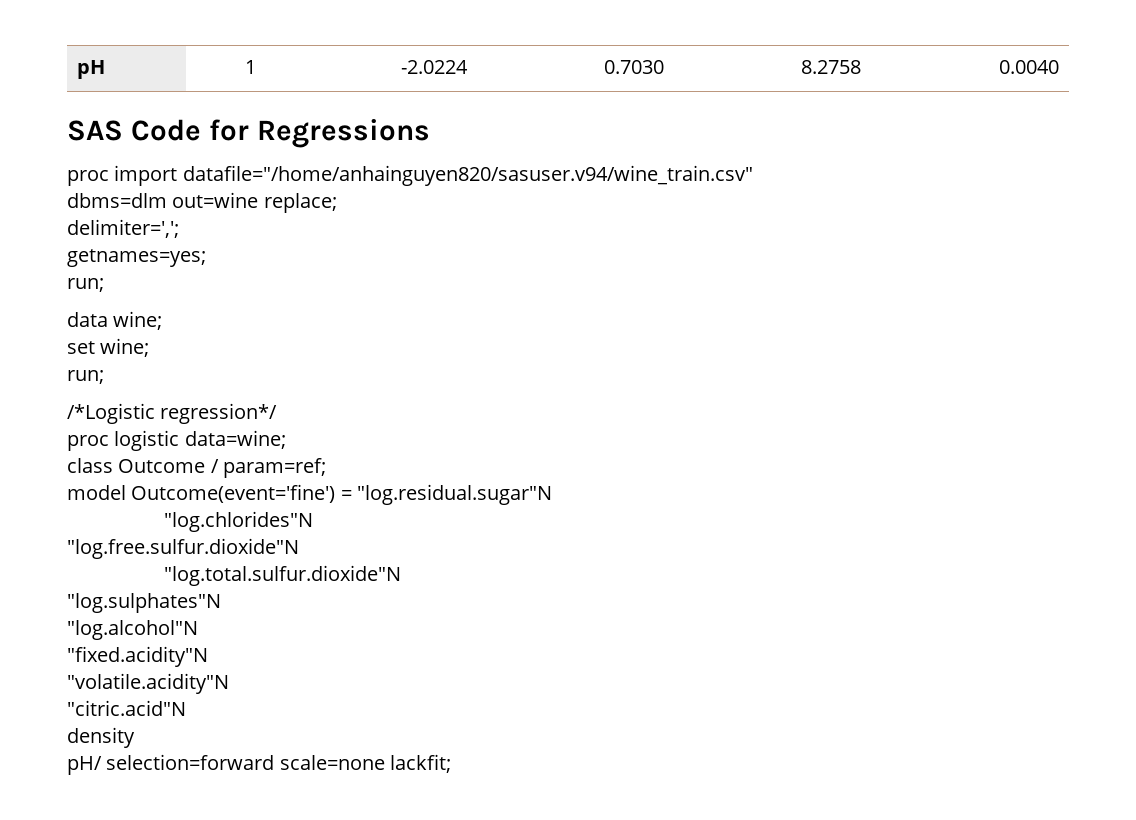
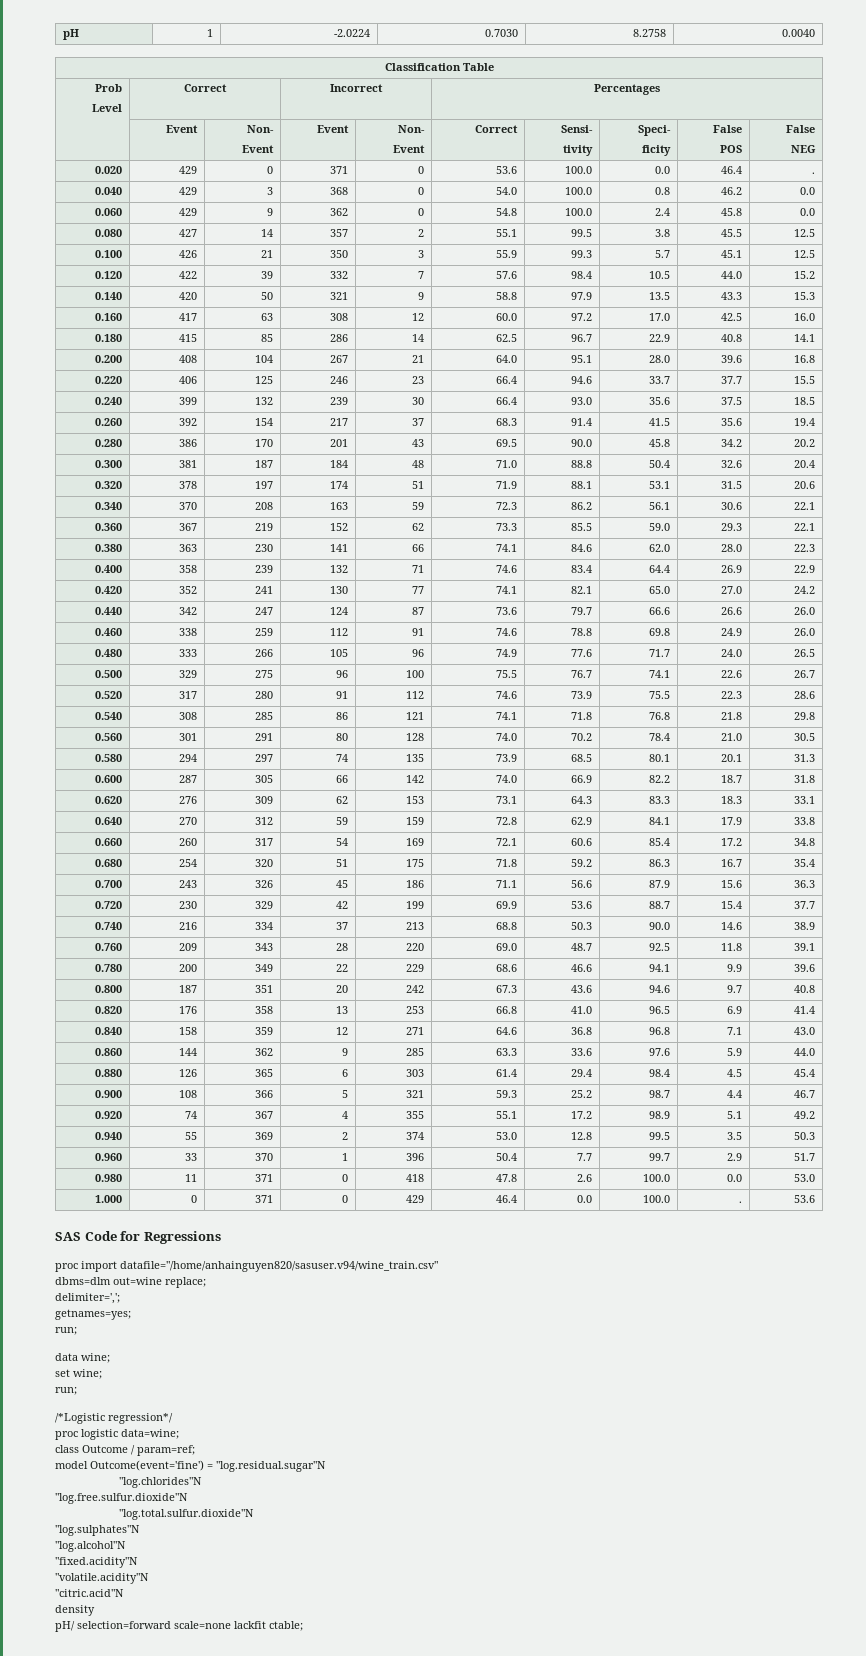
(1059, 67) none -> [384,63,494,71] [94,84,122,92] [91,104,122,112] [184,84,227,92] [330,84,383,92] [594,84,660,95] [165,125,198,133] [246,125,274,133] [241,145,274,153] [316,125,349,133] [397,125,425,133] [392,145,425,153] [474,125,518,133] [560,125,593,133] [562,145,593,156] [637,125,671,136] [641,145,671,156] [712,125,742,133] [719,145,742,153] [785,125,815,133] [790,145,816,153] [94,166,122,174] [178,166,197,174] [266,166,273,174] [329,166,348,174] [417,166,424,174] [495,166,517,174] [564,166,592,174] [654,166,670,174] [720,166,742,174] [811,172,815,174] [94,187,122,195] [178,187,197,195] [266,187,273,195] [329,187,348,195] [417,187,424,195] [495,187,517,195] [564,187,592,195] [654,187,670,195] [720,187,742,195] [799,187,815,195] [94,208,122,216] [178,208,197,216] [266,208,273,216] [329,208,348,216] [417,208,424,216] [495,208,517,216] [564,208,592,216] [654,208,670,216] [720,208,742,216] [799,208,815,216] [94,229,122,237] [178,229,197,237] [260,229,273,237] [329,229,348,237] [417,229,424,237] [495,229,517,237] [570,229,592,237] [654,229,670,237] [720,229,742,237] [793,229,815,237] [94,250,122,258] [178,250,197,258] [260,250,273,258] [329,250,348,258] [417,250,424,258] [495,250,517,258] [570,250,592,258] [654,250,670,258] [720,250,742,258] [793,250,815,258] [94,271,122,279] [178,271,197,279] [260,271,273,279] [329,271,348,279] [417,271,424,279] [495,271,517,279] [570,271,592,279] [648,271,670,279] [720,271,742,279] [793,271,815,279] [94,292,122,300] [178,292,197,300] [260,292,273,300] [329,292,348,300] [417,292,424,300] [495,292,517,300] [570,292,592,300] [648,292,670,300] [720,292,742,300] [793,292,815,300] [94,313,122,321] [178,313,197,321] [260,313,273,321] [329,313,348,321] [411,313,424,321] [495,313,517,321] [570,313,592,321] [648,313,670,321] [720,313,742,321] [793,313,815,321] [94,334,122,342] [178,334,197,342] [260,334,273,342] [329,334,348,342] [411,334,424,342] [495,334,517,342] [570,334,592,342] [648,334,670,342] [720,334,742,342] [793,334,815,342] [94,355,122,363] [178,355,197,363] [254,355,273,363] [329,355,348,363] [411,355,424,363] [495,355,517,363] [570,355,592,363] [648,355,670,363] [720,355,742,363] [793,355,815,363] [94,376,122,384] [178,376,197,384] [254,376,273,384] [329,376,348,384] [411,376,424,384] [495,376,517,384] [570,376,592,384] [648,376,670,384] [720,376,742,384] [793,376,815,384] [94,397,122,405] [178,397,197,405] [254,397,273,405] [329,397,348,405] [411,397,424,405] [495,397,517,405] [570,397,592,405] [648,397,670,405] [720,397,742,405] [793,397,815,405] [94,418,122,426] [178,418,197,426] [254,418,273,426] [329,418,348,426] [411,418,424,426] [495,418,517,426] [570,418,592,426] [648,418,670,426] [720,418,742,426] [793,418,815,426] [94,439,122,447] [178,439,197,447] [254,439,273,447] [329,439,348,447] [411,439,424,447] [495,439,517,447] [570,439,592,447] [648,439,670,447] [720,439,742,447] [793,439,815,447] [94,460,122,468] [178,460,197,468] [254,460,273,468] [329,460,348,468] [411,460,424,468] [495,460,517,468] [570,460,592,468] [648,460,670,468] [720,460,742,468] [793,460,815,468] [94,481,122,489] [178,481,197,489] [254,481,273,489] [329,481,348,489] [411,481,424,489] [495,481,517,489] [570,481,592,489] [648,481,670,489] [720,481,742,489] [793,481,815,489] [94,502,122,510] [178,502,197,510] [254,502,273,510] [329,502,348,510] [411,502,424,510] [495,502,517,510] [570,502,592,510] [648,502,670,510] [720,502,742,510] [793,502,815,510] [94,523,122,531] [178,523,197,531] [254,523,273,531] [329,523,348,531] [411,523,424,531] [495,523,517,531] [570,523,592,531] [648,523,670,531] [720,523,742,531] [793,523,815,531] [94,544,122,552] [178,544,197,552] [254,544,273,552] [329,544,348,552] [411,544,424,552] [495,544,517,552] [570,544,592,552] [648,544,670,552] [720,544,742,552] [793,544,815,552] [94,565,122,573] [178,565,197,573] [254,565,273,573] [329,565,348,573] [411,565,424,573] [495,565,517,573] [570,565,592,573] [648,565,670,573] [720,565,742,573] [793,565,815,573] [94,586,122,594] [178,586,197,594] [254,586,273,594] [329,586,348,594] [411,586,424,594] [495,586,517,594] [570,586,592,594] [648,586,670,594] [720,586,742,594] [793,586,815,594] [94,607,122,615] [178,607,197,615] [254,607,273,615] [329,607,348,615] [411,607,424,615] [495,607,517,615] [570,607,592,615] [648,607,670,615] [720,607,742,615] [793,607,815,615] [94,628,122,636] [178,628,197,636] [254,628,273,636] [329,628,348,636] [411,628,424,636] [495,628,517,636] [570,628,592,636] [648,628,670,636] [720,628,742,636] [793,628,815,636] [94,649,122,657] [178,649,197,657] [254,649,273,657] [329,649,348,657] [411,649,424,657] [495,649,517,657] [570,649,592,657] [648,649,670,657] [720,649,742,657] [793,649,815,657] [94,670,122,678] [178,670,197,678] [254,670,273,678] [335,670,348,678] [405,670,424,678] [495,670,517,678] [570,670,592,678] [648,670,670,678] [720,670,742,678] [793,670,815,678] [94,691,122,699] [178,691,197,699] [254,691,273,699] [335,691,348,699] [405,691,424,699] [495,691,517,699] [570,691,592,699] [648,691,670,699] [720,691,742,699] [793,691,815,699] [94,712,122,720] [178,712,197,720] [254,712,273,720] [335,712,348,720] [405,712,424,720] [495,712,517,720] [570,712,592,720] [648,712,670,720] [720,712,742,720] [793,712,815,720] [94,733,122,741] [178,733,197,741] [254,733,273,741] [335,733,348,741] [405,733,424,741] [495,733,517,741] [570,733,592,741] [648,733,670,741] [720,733,742,741] [793,733,815,741] [94,754,122,762] [178,754,197,762] [254,754,273,762] [335,754,348,762] [405,754,424,762] [495,754,517,762] [570,754,592,762] [648,754,670,762] [720,754,742,762] [793,754,815,762] [94,775,122,783] [178,775,197,783] [254,775,273,783] [335,775,348,783] [405,775,424,783] [495,775,517,783] [570,775,592,783] [648,775,670,783] [720,775,742,783] [793,775,815,783] [94,796,122,804] [178,796,197,804] [254,796,273,804] [335,796,348,804] [405,796,424,804] [495,796,517,804] [570,796,592,804] [648,796,670,804] [720,796,742,804] [793,796,815,804] [94,817,122,825] [178,817,197,825] [254,817,273,825] [335,817,348,825] [405,817,424,825] [495,817,517,825] [570,817,592,825] [648,817,670,825] [720,817,742,825] [793,817,815,825] [94,838,122,846] [178,838,197,846] [254,838,273,846] [335,838,348,846] [405,838,424,846] [495,838,517,846] [570,838,592,846] [648,838,670,846] [720,838,742,846] [793,838,815,846] [94,859,122,867] [178,859,197,867] [254,859,273,867] [335,859,348,867] [405,859,424,867] [495,859,517,867] [570,859,592,867] [648,859,670,867] [720,859,742,867] [793,859,815,867] [94,880,122,888] [178,880,197,888] [254,880,273,888] [335,880,348,888] [405,880,424,888] [495,880,517,888] [570,880,592,888] [648,880,670,888] [720,880,742,888] [793,880,815,888] [94,901,122,909] [178,901,197,909] [254,901,273,909] [335,901,348,909] [405,901,424,909] [495,901,517,909] [570,901,592,909] [648,901,670,909] [720,901,742,909] [793,901,815,909] [94,922,122,930] [178,922,197,930] [254,922,273,930] [335,922,348,930] [405,922,424,930] [495,922,517,930] [570,922,592,930] [648,922,670,930] [720,922,742,930] [793,922,815,930] [94,943,122,951] [178,943,197,951] [254,943,273,951] [335,943,348,951] [405,943,424,951] [495,943,517,951] [570,943,592,951] [648,943,670,951] [720,943,742,951] [793,943,815,951] [94,964,122,972] [178,964,197,972] [254,964,273,972] [335,964,348,972] [405,964,424,972] [495,964,517,972] [570,964,592,972] [648,964,670,972] [726,964,742,972] [793,964,815,972] [94,985,122,993] [178,985,197,993] [254,985,273,993] [335,985,348,993] [405,985,424,993] [495,985,517,993] [570,985,592,993] [648,985,670,993] [726,985,742,993] [793,985,815,993] [94,1006,122,1014] [178,1006,197,1014] [254,1006,273,1014] [335,1006,348,1014] [405,1006,424,1014] [495,1006,517,1014] [570,1006,592,1014] [648,1006,670,1014] [726,1006,742,1014] [793,1006,815,1014] [94,1027,122,1035] [178,1027,197,1035] [254,1027,273,1035] [335,1027,348,1035] [405,1027,424,1035] [495,1027,517,1035] [570,1027,592,1035] [648,1027,670,1035] [726,1027,742,1035] [793,1027,815,1035] [94,1048,122,1056] [178,1048,197,1056] [254,1048,273,1056] [341,1048,348,1056] [405,1048,424,1056] [495,1048,517,1056] [570,1048,592,1056] [648,1048,670,1056] [726,1048,742,1056] [793,1048,815,1056] [94,1069,122,1077] [178,1069,197,1077] [254,1069,273,1077] [341,1069,348,1077] [405,1069,424,1077] [495,1069,517,1077] [570,1069,592,1077] [648,1069,670,1077] [726,1069,742,1077] [793,1069,815,1077] [94,1090,122,1098] [178,1090,197,1098] [254,1090,273,1098] [341,1090,348,1098] [405,1090,424,1098] [495,1090,517,1098] [570,1090,592,1098] [648,1090,670,1098] [726,1090,742,1098] [793,1090,815,1098] [94,1111,122,1119] [184,1111,197,1119] [254,1111,273,1119] [341,1111,348,1119] [405,1111,424,1119] [495,1111,517,1119] [570,1111,592,1119] [648,1111,670,1119] [726,1111,742,1119] [793,1111,815,1119] [94,1132,122,1140] [184,1132,197,1140] [254,1132,273,1140] [341,1132,348,1140] [405,1132,424,1140] [495,1132,517,1140] [570,1132,592,1140] [648,1132,670,1140] [726,1132,742,1140] [793,1132,815,1140] [94,1153,122,1161] [184,1153,197,1161] [254,1153,273,1161] [341,1153,348,1161] [405,1153,424,1161] [495,1153,517,1161] [576,1153,592,1161] [648,1153,670,1161] [726,1153,742,1161] [793,1153,815,1161] [94,1174,122,1182] [184,1174,197,1182] [254,1174,273,1182] [341,1174,348,1182] [405,1174,424,1182] [495,1174,517,1182] [576,1174,592,1182] [642,1174,670,1182] [726,1174,742,1182] [793,1174,815,1182] [94,1195,122,1203] [190,1195,197,1203] [254,1195,273,1203] [341,1195,348,1203] [405,1195,424,1203] [495,1195,517,1203] [576,1195,592,1203] [642,1195,670,1203] [738,1201,742,1203] [793,1195,815,1203] // Classification Table // Prob // Level | Correct | Incorrect | Percentages // | Event | Non- // Event | Event | Non- // Event | Correct | Sensi- // tivity | Speci- // ficity | False // POS | False // NEG // 0.020 | 429 | 0 | 371 | 0 | 53.6 | 100.0 | 0.0 | 46.4 | . // 0.040 | 429 | 3 | 368 | 0 | 54.0 | 100.0 | 0.8 | 46.2 | 0.0 // 0.060 | 429 | 9 | 362 | 0 | 54.8 | 100.0 | 2.4 | 45.8 | 0.0 // 0.080 | 427 | 14 | 357 | 2 | 55.1 | 99.5 | 3.8 | 45.5 | 12.5 // 0.100 | 426 | 21 | 350 | 3 | 55.9 | 99.3 | 5.7 | 45.1 | 12.5 // 0.120 | 422 | 39 | 332 | 7 | 57.6 | 98.4 | 10.5 | 44.0 | 15.2 // 0.140 | 420 | 50 | 321 | 9 | 58.8 | 97.9 | 13.5 | 43.3 | 15.3 // 0.160 | 417 | 63 | 308 | 12 | 60.0 | 97.2 | 17.0 | 42.5 | 16.0 // 0.180 | 415 | 85 | 286 | 14 | 62.5 | 96.7 | 22.9 | 40.8 | 14.1 // 0.200 | 408 | 104 | 267 | 21 | 64.0 | 95.1 | 28.0 | 39.6 | 16.8 // 0.220 | 406 | 125 | 246 | 23 | 66.4 | 94.6 | 33.7 | 37.7 | 15.5 // 0.240 | 399 | 132 | 239 | 30 | 66.4 | 93.0 | 35.6 | 37.5 | 18.5 // 0.260 | 392 | 154 | 217 | 37 | 68.3 | 91.4 | 41.5 | 35.6 | 19.4 // 0.280 | 386 | 170 | 201 | 43 | 69.5 | 90.0 | 45.8 | 34.2 | 20.2 // 0.300 | 381 | 187 | 184 | 48 | 71.0 | 88.8 | 50.4 | 32.6 | 20.4 // 0.320 | 378 | 197 | 174 | 51 | 71.9 | 88.1 | 53.1 | 31.5 | 20.6 // 0.340 | 370 | 208 | 163 | 59 | 72.3 | 86.2 | 56.1 | 30.6 | 22.1 // 0.360 | 367 | 219 | 152 | 62 | 73.3 | 85.5 | 59.0 | 29.3 | 22.1 // 0.380 | 363 | 230 | 141 | 66 | 74.1 | 84.6 | 62.0 | 28.0 | 22.3 // 0.400 | 358 | 239 | 132 | 71 | 74.6 | 83.4 | 64.4 | 26.9 | 22.9 // 0.420 | 352 | 241 | 130 | 77 | 74.1 | 82.1 | 65.0 | 27.0 | 24.2 // 0.440 | 342 | 247 | 124 | 87 | 73.6 | 79.7 | 66.6 | 26.6 | 26.0 // 0.460 | 338 | 259 | 112 | 91 | 74.6 | 78.8 | 69.8 | 24.9 | 26.0 // 0.480 | 333 | 266 | 105 | 96 | 74.9 | 77.6 | 71.7 | 24.0 | 26.5 // 0.500 | 329 | 275 | 96 | 100 | 75.5 | 76.7 | 74.1 | 22.6 | 26.7 // 0.520 | 317 | 280 | 91 | 112 | 74.6 | 73.9 | 75.5 | 22.3 | 28.6 // 0.540 | 308 | 285 | 86 | 121 | 74.1 | 71.8 | 76.8 | 21.8 | 29.8 // 0.560 | 301 | 291 | 80 | 128 | 74.0 | 70.2 | 78.4 | 21.0 | 30.5 // 0.580 | 294 | 297 | 74 | 135 | 73.9 | 68.5 | 80.1 | 20.1 | 31.3 // 0.600 | 287 | 305 | 66 | 142 | 74.0 | 66.9 | 82.2 | 18.7 | 31.8 // 0.620 | 276 | 309 | 62 | 153 | 73.1 | 64.3 | 83.3 | 18.3 | 33.1 // 0.640 | 270 | 312 | 59 | 159 | 72.8 | 62.9 | 84.1 | 17.9 | 33.8 // 0.660 | 260 | 317 | 54 | 169 | 72.1 | 60.6 | 85.4 | 17.2 | 34.8 // 0.680 | 254 | 320 | 51 | 175 | 71.8 | 59.2 | 86.3 | 16.7 | 35.4 // 0.700 | 243 | 326 | 45 | 186 | 71.1 | 56.6 | 87.9 | 15.6 | 36.3 // 0.720 | 230 | 329 | 42 | 199 | 69.9 | 53.6 | 88.7 | 15.4 | 37.7 // 0.740 | 216 | 334 | 37 | 213 | 68.8 | 50.3 | 90.0 | 14.6 | 38.9 // 0.760 | 209 | 343 | 28 | 220 | 69.0 | 48.7 | 92.5 | 11.8 | 39.1 // 0.780 | 200 | 349 | 22 | 229 | 68.6 | 46.6 | 94.1 | 9.9 | 39.6 // 0.800 | 187 | 351 | 20 | 242 | 67.3 | 43.6 | 94.6 | 9.7 | 40.8 // 0.820 | 176 | 358 | 13 | 253 | 66.8 | 41.0 | 96.5 | 6.9 | 41.4 // 0.840 | 158 | 359 | 12 | 271 | 64.6 | 36.8 | 96.8 | 7.1 | 43.0 // 0.860 | 144 | 362 | 9 | 285 | 63.3 | 33.6 | 97.6 | 5.9 | 44.0 // 0.880 | 126 | 365 | 6 | 303 | 61.4 | 29.4 | 98.4 | 4.5 | 45.4 // 0.900 | 108 | 366 | 5 | 321 | 59.3 | 25.2 | 98.7 | 4.4 | 46.7 // 0.920 | 74 | 367 | 4 | 355 | 55.1 | 17.2 | 98.9 | 5.1 | 49.2 // 0.940 | 55 | 369 | 2 | 374 | 53.0 | 12.8 | 99.5 | 3.5 | 50.3 // 0.960 | 33 | 370 | 1 | 396 | 50.4 | 7.7 | 99.7 | 2.9 | 51.7 // 0.980 | 11 | 371 | 0 | 418 | 47.8 | 2.6 | 100.0 | 0.0 | 53.0 // 1.000 | 0 | 371 | 0 | 429 | 46.4 | 0.0 | 100.0 | . | 53.6
[389,754,451,773] lackfit; -> [234,1621,303,1631] lackfit ctable;

